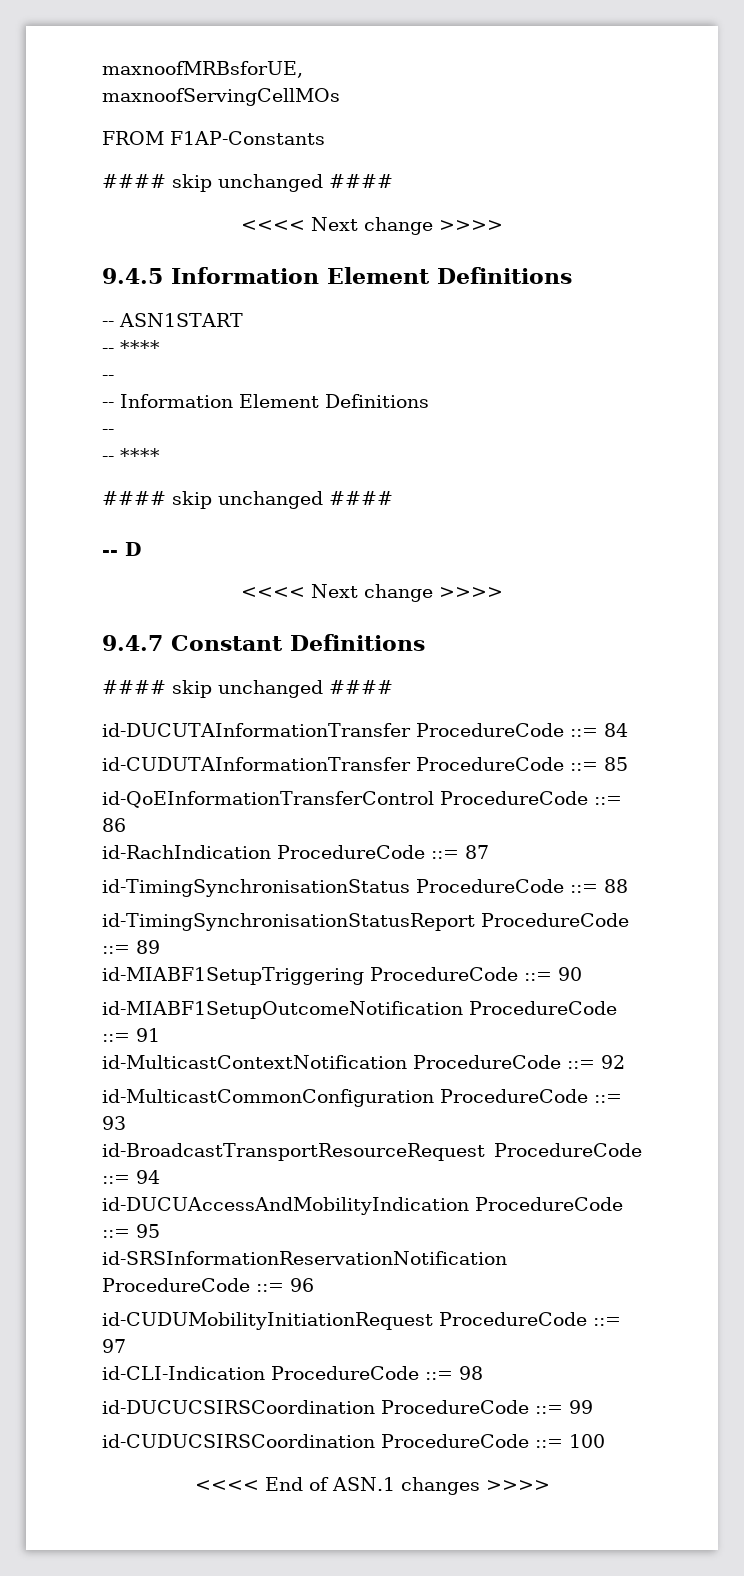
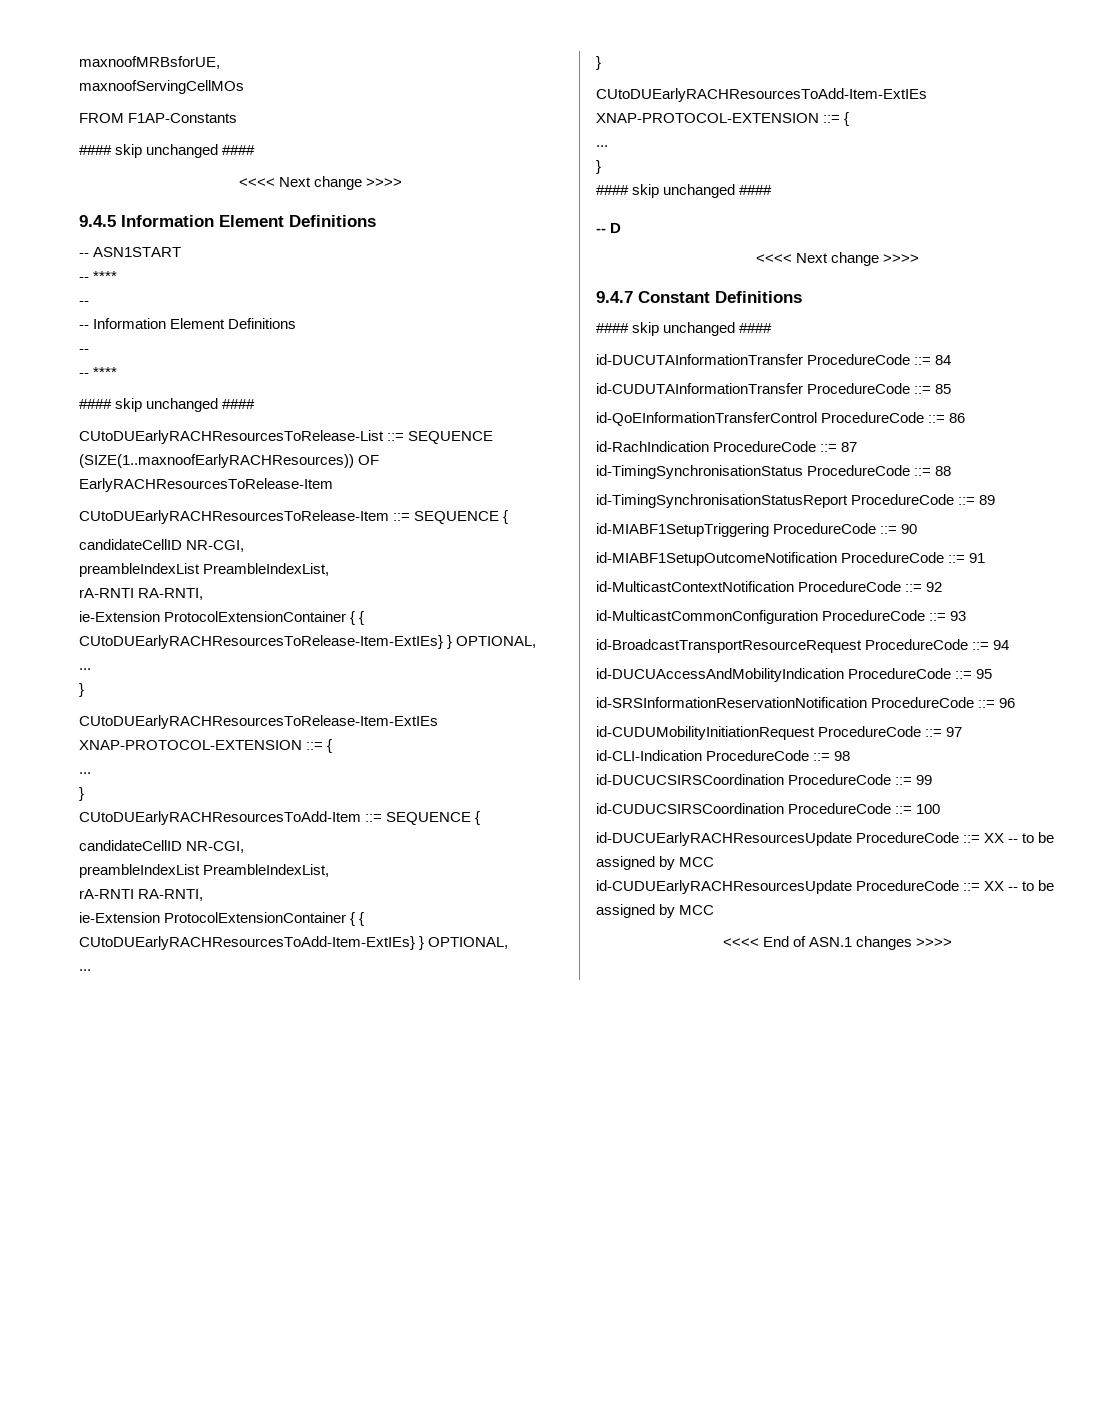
(393, 498) none -> [79,430,494,444] [79,454,380,468] [79,478,333,492] [79,510,509,524] [79,539,245,552] [79,563,330,577] [79,588,204,600] [79,611,365,625] [79,635,537,649] [79,668,91,670] [79,683,84,697] [79,715,438,729] [79,739,333,753] [79,772,91,774] [79,787,84,801] [79,811,481,825] [79,840,245,853] [79,864,330,878] [79,889,204,901] [79,912,365,926] [79,936,509,950] [79,969,91,971] [596,56,601,70] [596,88,927,102] [596,112,850,126] [596,145,608,147] [596,160,601,174] [596,184,773,198] // CUtoDUEarlyRACHResourcesToRelease-List ::= SEQUENCE (SIZE(1..maxnoofEarlyRACHResources)) OF EarlyRACHResourcesToRelease-Item // CUtoDUEarlyRACHResourcesToRelease-Item ::= SEQUENCE { // candidateCellID NR-CGI, // preambleIndexList PreambleIndexList, // rA-RNTI RA-RNTI, // ie-Extension ProtocolExtensionContainer { { CUtoDUEarlyRACHResourcesToRelease-Item-ExtIEs} } OPTIONAL, // ... // } // CUtoDUEarlyRACHResourcesToRelease-Item-ExtIEs XNAP-PROTOCOL-EXTENSION ::= { // ... // } // CUtoDUEarlyRACHResourcesToAdd-Item ::= SEQUENCE { // candidateCellID NR-CGI, // preambleIndexList PreambleIndexList, // rA-RNTI RA-RNTI, // ie-Extension ProtocolExtensionContainer { { CUtoDUEarlyRACHResourcesToAdd-Item-ExtIEs} } OPTIONAL, // ... // } // CUtoDUEarlyRACHResourcesToAdd-Item-ExtIEs XNAP-PROTOCOL-EXTENSION ::= { // ... // } // #### skip unchanged ####
(605, 1441) none -> [596,832,1055,846] [596,856,715,870] [596,880,1055,894] [596,904,715,918] // id-DUCUEarlyRACHResourcesUpdate ProcedureCode ::= XX -- to be assigned by MCC // id-CUDUEarlyRACHResourcesUpdate ProcedureCode ::= XX -- to be assigned by MCC

